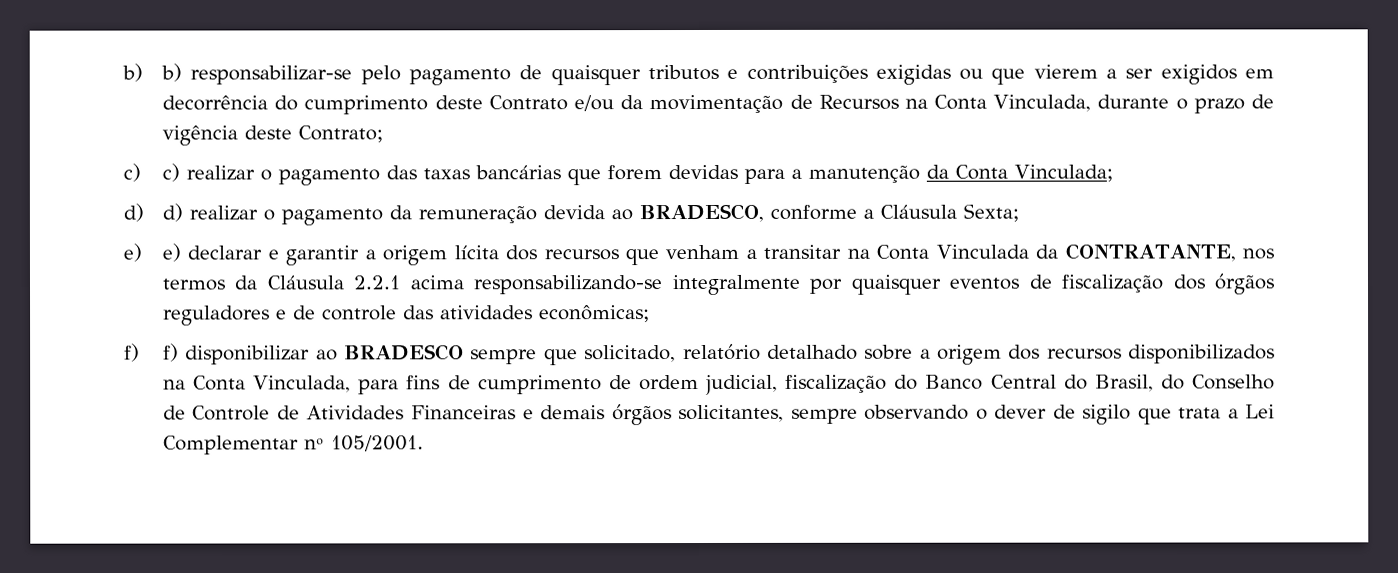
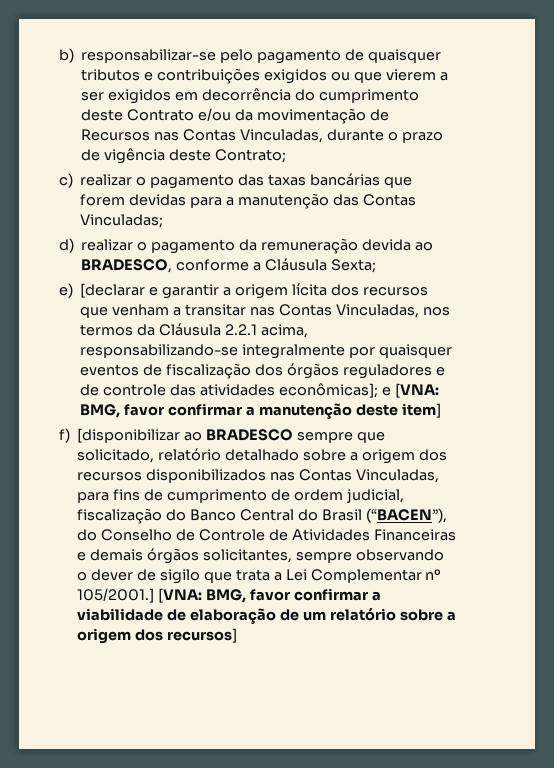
[122,63,182,82] b) b) -> [59,48,74,63] b)
[875,64,951,85] exigidas -> [263,69,327,84] exigidos
[904,94,1092,112] na Conta Vinculada, -> [154,129,323,143] nas Contas Vinculadas,
[161,163,180,182] c) -> (73, 180) none
[925,164,1113,182] [123,203,183,222] da Conta Vinculada; // d) d) -> [332,194,416,206] [80,214,164,228] [59,238,74,253] das Contas Vinculadas; // d)
[161,243,263,262] e) declarar -> [80,283,146,298] [declarar
[846,243,1236,262] na Conta Vinculada da CONTRATANTE, -> [249,304,419,318] nas Contas Vinculadas,
[409,275,465,290] acima -> [260,324,308,338] acima,
[538,304,650,323] [124,343,311,365] econômicas; // f) f) disponibilizar -> [278,383,439,398] [80,403,441,419] [59,428,181,443] econômicas]; e [VNA: BMG, favor confirmar a manutenção deste item] // f) [disponibilizar
[162,375,352,393] na Conta Vinculada, -> [270,469,439,483] nas Contas Vinculadas,
[1094,374,1154,392] Brasil, -> [321,508,447,523] Brasil (“BACEN”),
[330,435,424,452] 105/2001. -> [77,588,381,603] [77,608,456,624] [77,628,238,644] 105/2001.] [VNA: BMG, favor confirmar a viabilidade de elaboração de um relatório sobre a origem dos recursos]

